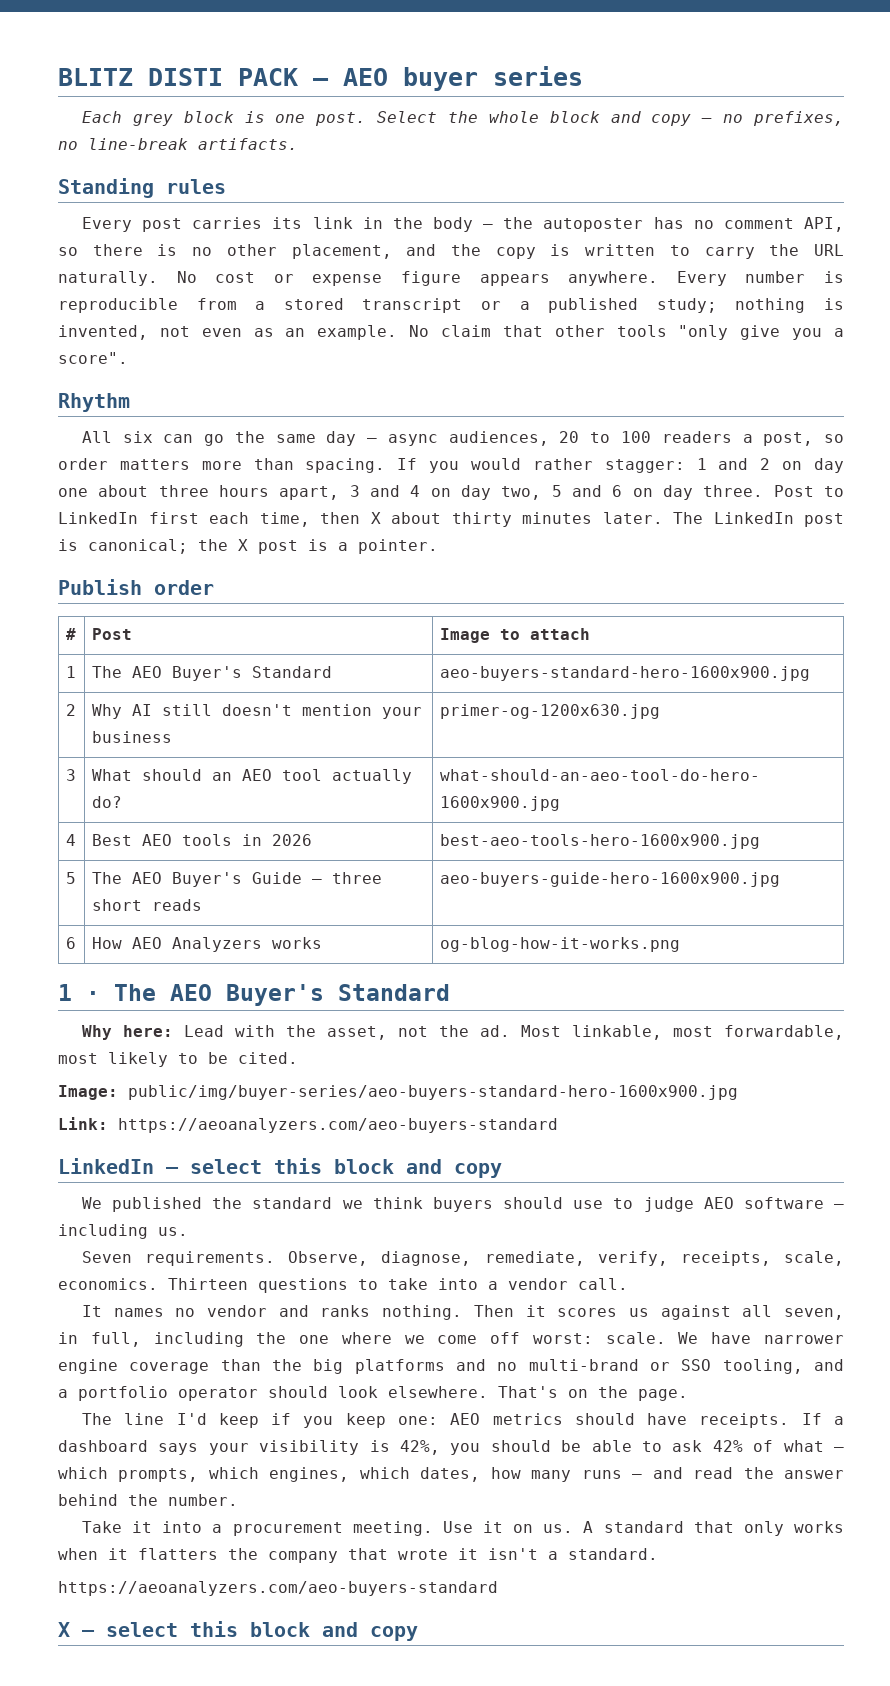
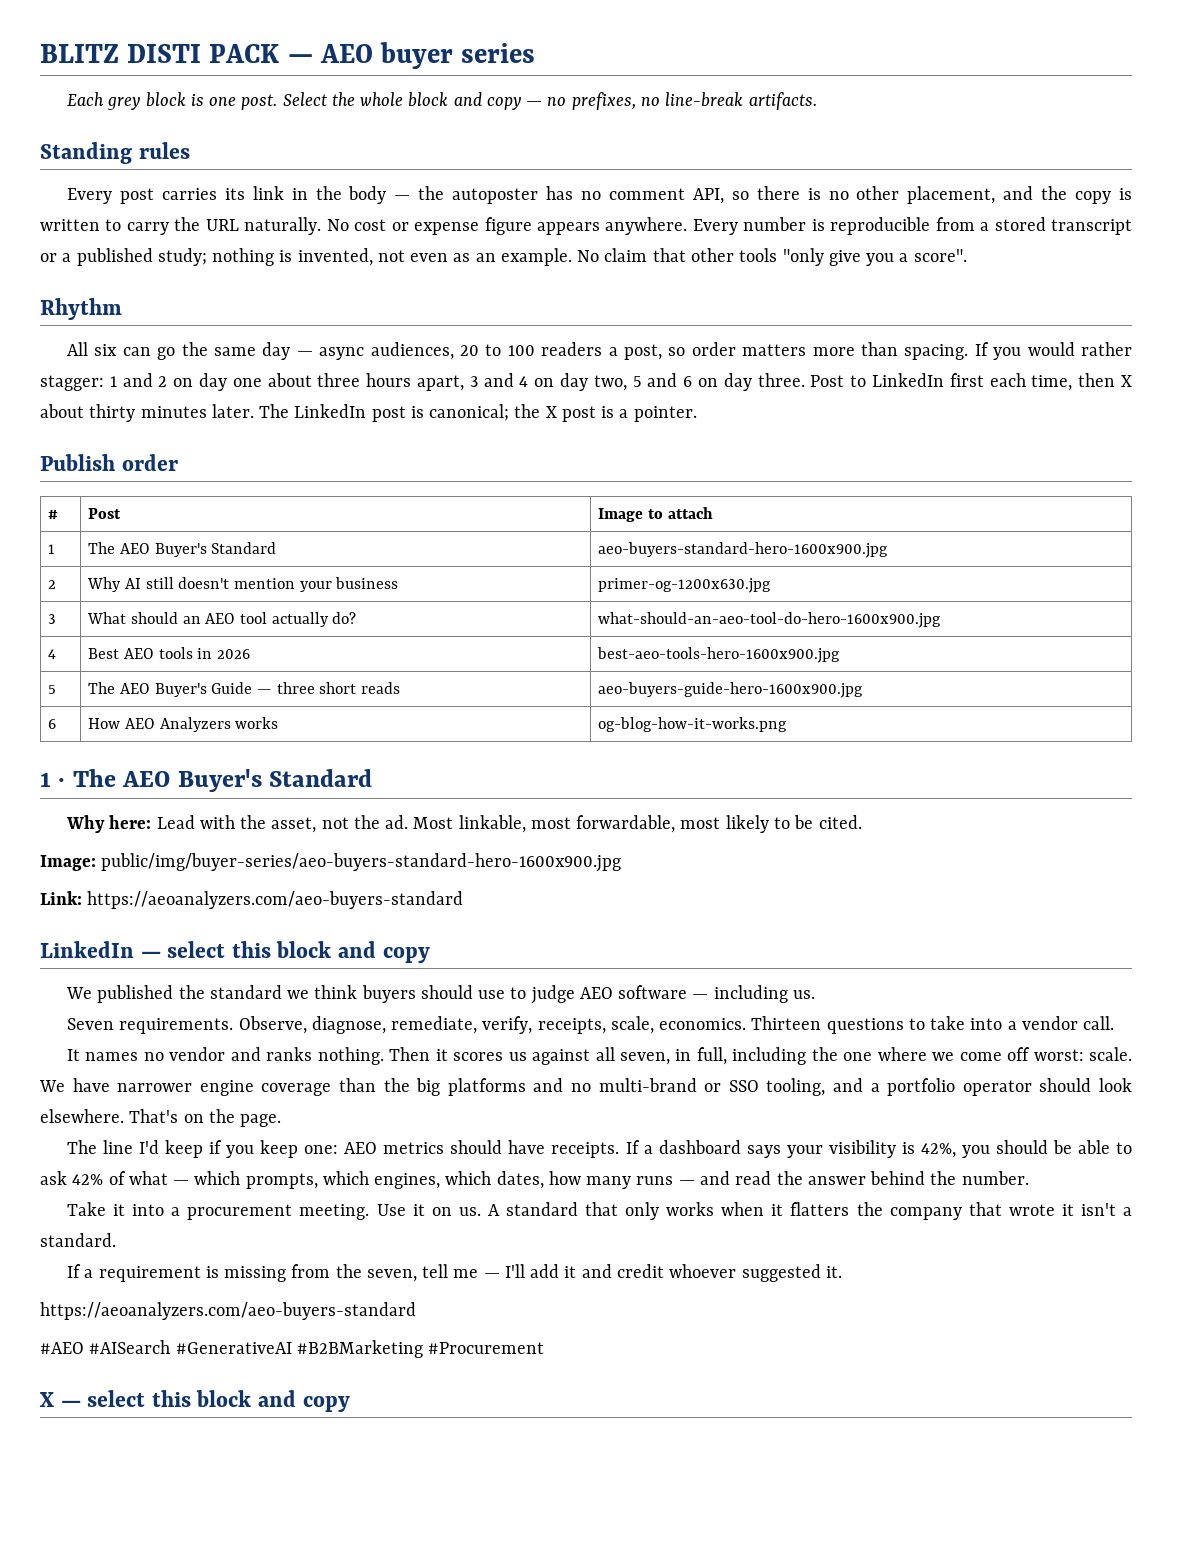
[58,1581,498,1596] https://aeoanalyzers.com/aeo-buyers-standard -> [66,1264,842,1282] [40,1302,416,1320] [40,1340,545,1358] If a requirement is missing from the seven, tell me — I'll add it and credit whoever suggested it. // https://aeoanalyzers.com/aeo-buyers-standard // #AEO #AISearch #GenerativeAI #B2BMarketing #Procurement

